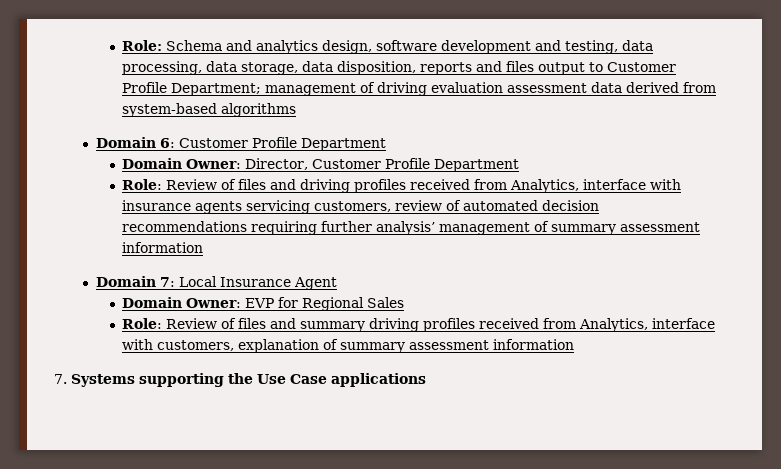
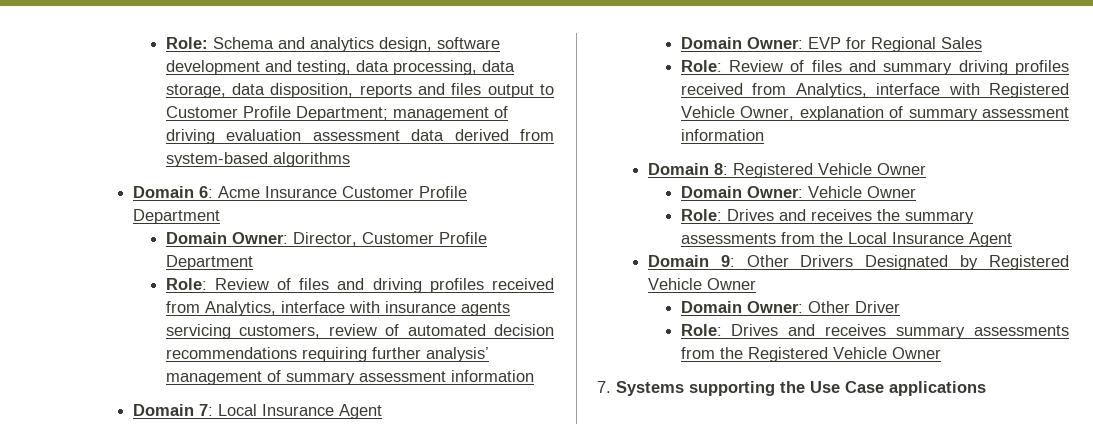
(175, 143) none -> [217,186,337,198] Acme Insurance
[157,340,235,351] customers, -> [989,83,1069,98] [680,106,795,120] Registered Vehicle Owner,
(575, 344) none -> [647,163,926,178] [680,186,916,198] [680,209,974,224] [680,232,1012,247] [647,255,1069,270] [647,278,756,290] [680,301,900,313] [680,324,1069,339] [680,347,941,362] // Domain 8: Registered Vehicle Owner // Domain Owner: Vehicle Owner // Role: Drives and receives the summary assessments from the Local Insurance Agent // Domain 9: Other Drivers Designated by Registered Vehicle Owner // Domain Owner: Other Driver // Role: Drives and receives summary assessments from the Registered Vehicle Owner

